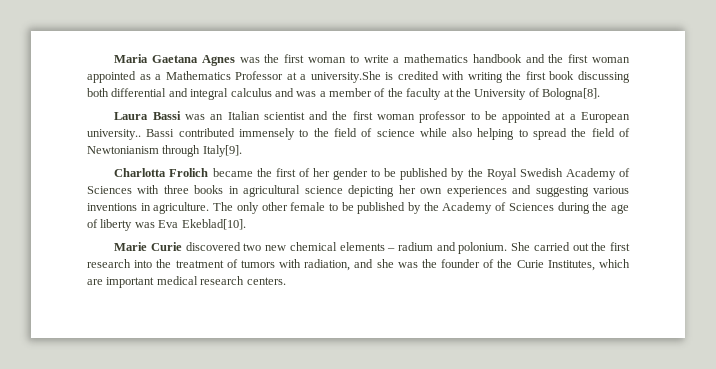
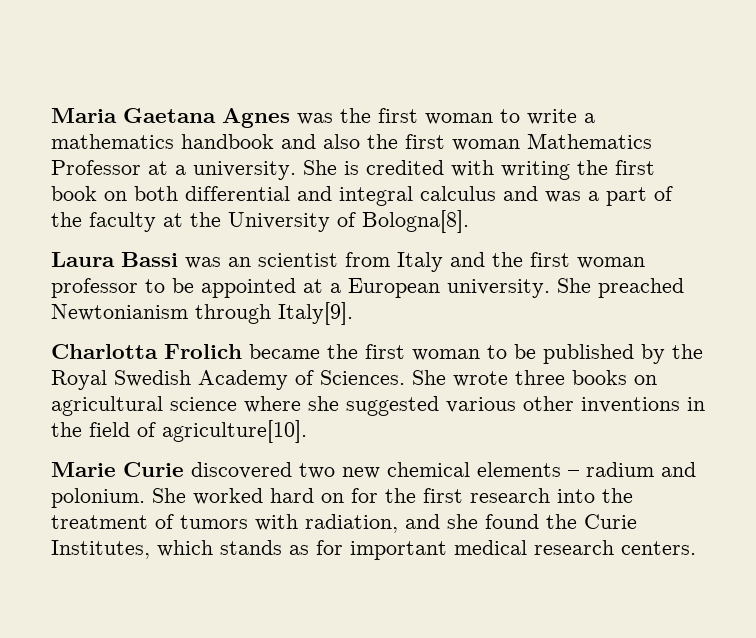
[548,54,630,63] [87,71,162,83] the first woman appointed as a -> [323,134,520,151] also the first woman
[310,71,381,83] university.She -> [193,160,337,180] university. She
[578,71,631,83] discussing -> [104,191,127,201] on
[329,88,372,97] member -> [606,187,647,206] part
[227,111,305,120] Italian scientist -> [258,252,443,272] scientist from Italy
[87,128,630,140] university.. Bassi contributed immensely to the field of science while also helping to spread the field of -> [447,278,684,298] university. She preached
[298,168,369,180] of her gender -> [412,349,480,361] woman
[87,185,160,194] Sciences with -> [320,370,508,387] Sciences. She wrote
[228,186,239,194] in -> [634,375,657,385] on
[348,185,629,197] [87,202,629,214] [87,219,246,231] depicting her own experiences and suggesting various inventions in agriculture. The only other female to be published by the Academy of Sciences during the age of liberty was Eva Ekeblad[10]. -> [244,396,705,416] [51,420,307,443] where she suggested various other inventions in the field of agriculture[10].
[533,242,589,251] carried out -> [193,488,378,505] worked hard on for
[397,259,495,268] was the founder of -> [485,514,539,529] found
[87,279,103,285] are -> [220,540,343,555] stands as for

